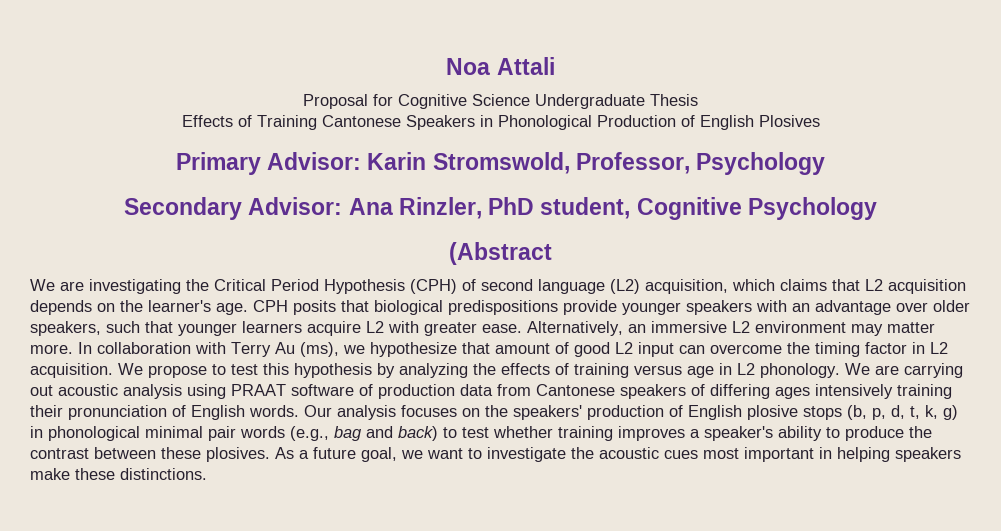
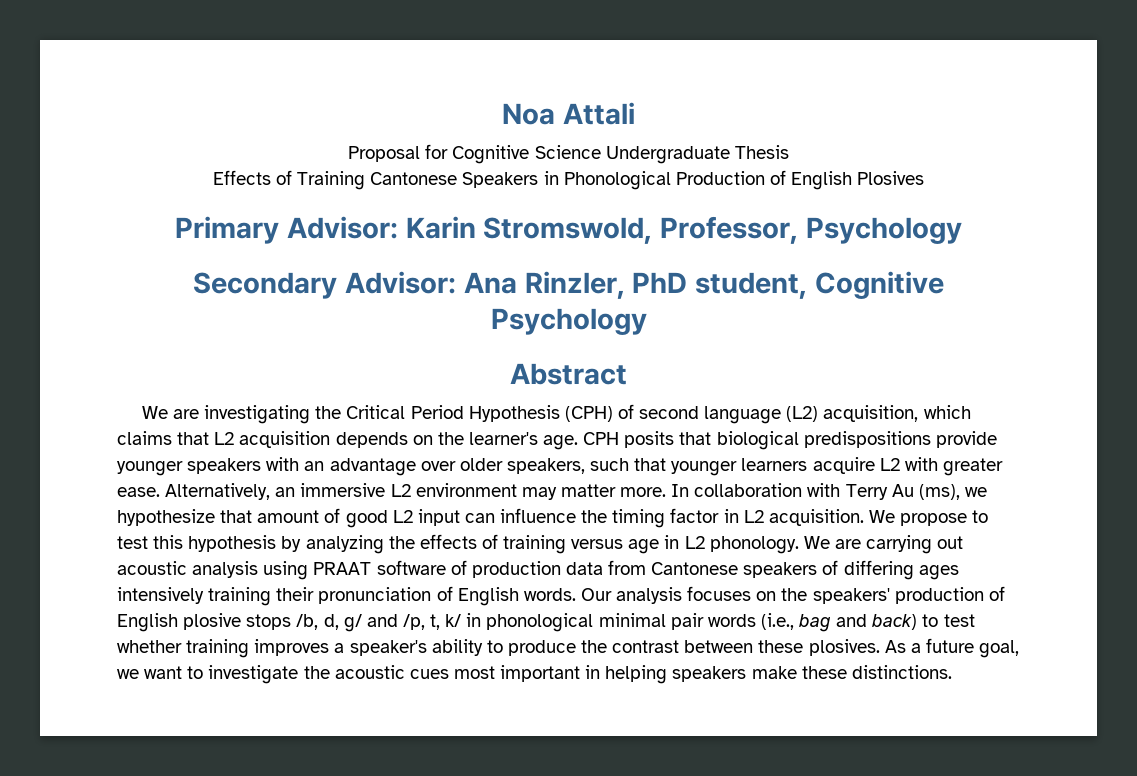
[449,242,552,265] (Abstract -> [510,363,627,385] Abstract
[710,344,782,354] overcome -> [500,508,577,523] influence
[847,405,958,420] (b, p, d, t, k, g) -> [296,614,462,632] /b, d, g/ and /p, t, k/
[290,426,329,441] (e.g., -> [760,613,794,630] (i.e.,

